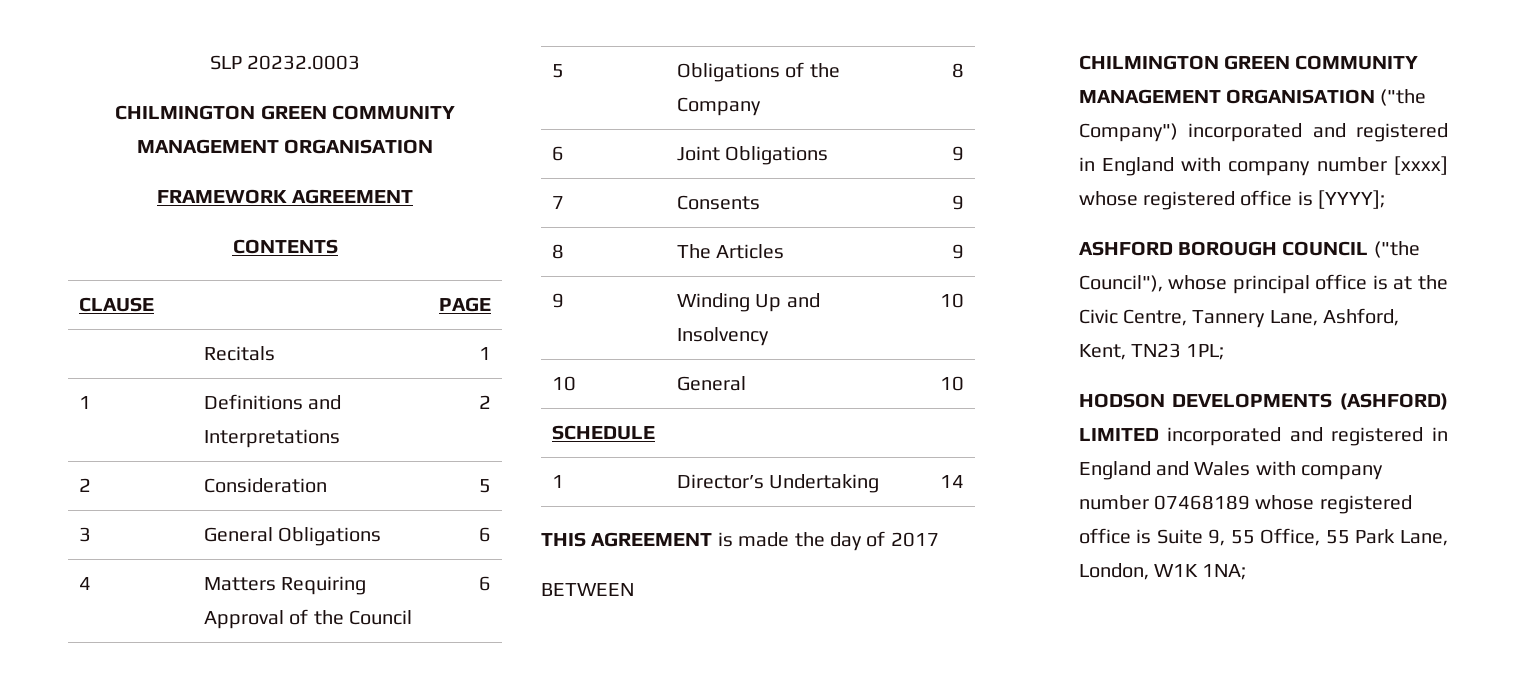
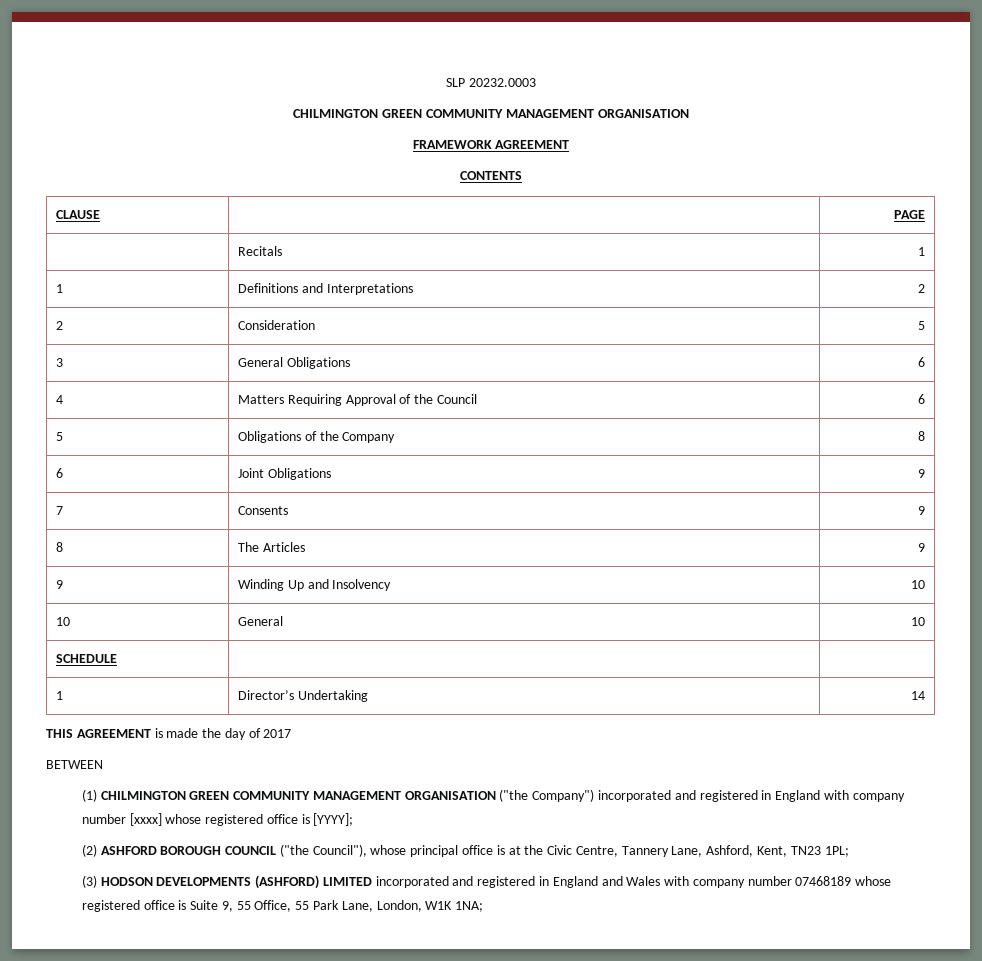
(634, 589) none -> [81,789,97,802] (1)
(1386, 199) none -> [81,844,97,857] (2)
(1225, 352) none -> [81,875,97,888] (3)

